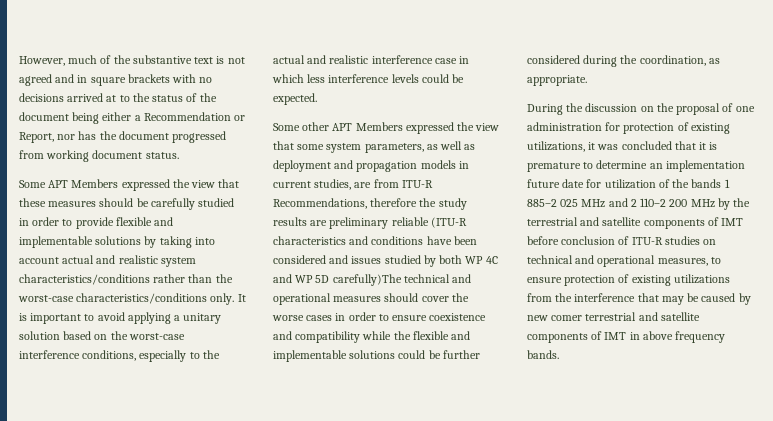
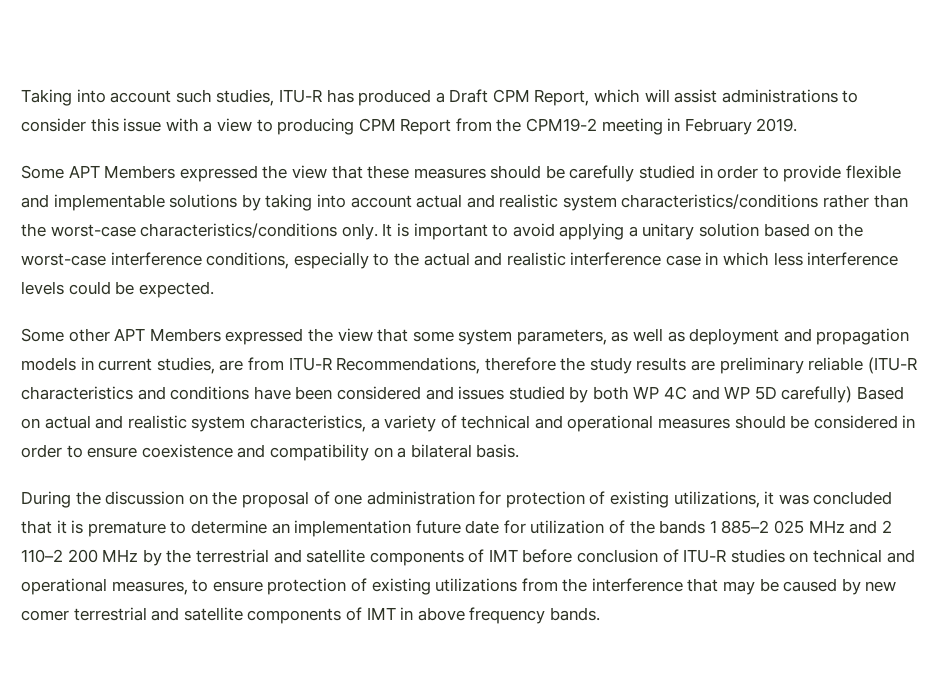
[19,55,245,66] [19,74,213,86] [19,93,217,102] [19,112,246,124] [19,131,227,143] [19,150,179,162] However, much of the substantive text is not agreed and in square brackets with no decisions arrived at to the status of the document being either a Recommendation or Report, nor has the document progressed from working document status. -> [21,89,859,106] [21,118,798,135] Taking into account such studies, ITU-R has produced a Draft CPM Report, which will assist administrations to consider this issue with a view to producing CPM Report from the CPM19-2 meeting in February 2019.
[332,274,402,286] carefully)The -> [781,386,905,403] [21,415,457,432] carefully) Based on actual and realistic system characteristics, a variety of
[421,293,469,302] [272,315,333,321] cover the worse cases -> [790,415,898,429] be considered
[362,331,471,340] [273,350,480,362] [527,55,720,67] [527,75,587,86] while the flexible and implementable solutions could be further considered during the coordination, as appropriate. -> [373,444,520,458] on a bilateral basis.

